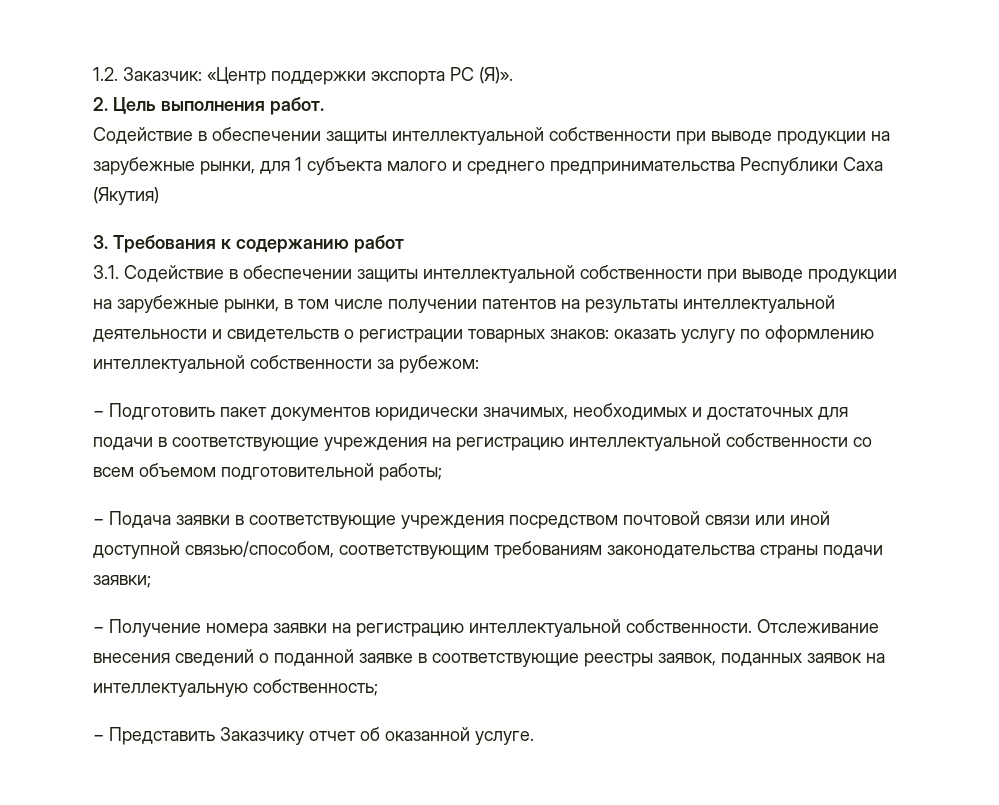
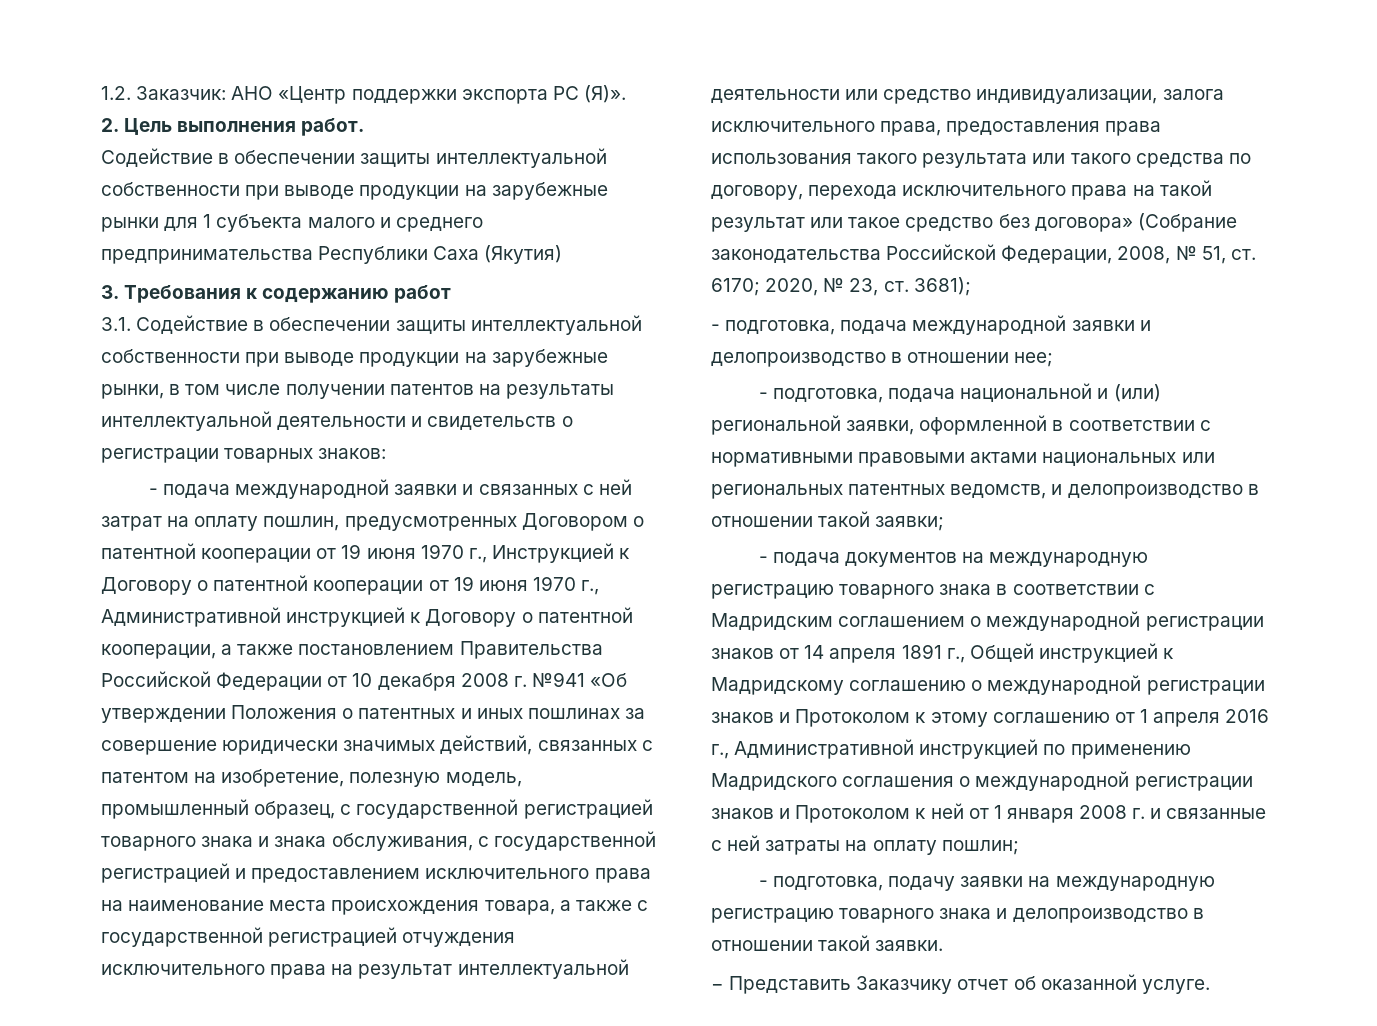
(202, 74) none -> [231,86,274,100] АНО
[200,161,255,175] рынки, -> [101,217,159,232] рынки
[614,325,874,343] [93,355,479,373] [93,403,848,421] [93,433,872,451] [93,463,442,481] [93,511,830,529] [93,541,883,559] [93,575,151,588] [93,619,879,637] [93,649,885,667] [93,679,378,697] оказать услугу по оформлению интеллектуальной собственности за рубежом: // − Подготовить пакет документов юридически значимых, необходимых и достаточных для подачи в соответствующие учреждения на регистрацию интеллектуальной собственности со всем объемом подготовительной работы; // − Подача заявки в соответствующие учреждения посредством почтовой связи или иной доступной связью/способом, соответствующим требованиям законодательства страны подачи заявки; // − Получение номера заявки на регистрацию интеллектуальной собственности. Отслеживание внесения сведений о поданной заявке в соответствующие реестры заявок, поданных заявок на интеллектуальную собственность; -> [148,479,632,499] [101,513,644,531] [101,543,631,563] [101,575,600,595] [101,607,633,627] [101,641,603,659] [101,671,628,691] [101,705,645,723] [101,735,653,755] [101,769,522,787] [101,799,653,819] [101,831,656,851] [101,863,651,883] [101,900,648,915] [101,927,516,947] [101,959,629,979] [711,89,1224,104] [711,121,1162,136] [711,153,1251,168] [711,180,1212,200] [711,213,1237,232] [711,244,1256,264] [711,277,971,296] [711,315,1151,335] [711,352,1054,367] [758,383,1161,403] [711,415,1211,435] [711,452,1215,467] [711,484,1259,499] [711,511,945,531] [758,552,1149,567] [711,584,1155,599] [711,611,1264,631] [711,643,1175,663] [711,675,1265,695] [711,709,1270,727] [711,739,1191,759] [711,771,1253,791] [711,803,1267,823] [711,835,1019,855] [758,876,1215,891] [711,908,1204,923] [711,935,944,951] // - подача международной заявки и связанных с ней затрат на оплату пошлин, предусмотренных Договором о патентной кооперации от 19 июня 1970 г., Инструкцией к Договору о патентной кооперации от 19 июня 1970 г., Административной инструкцией к Договору о патентной кооперации, а также постановлением Правительства Российской Федерации от 10 декабря 2008 г. №941 «Об утверждении Положения о патентных и иных пошлинах за совершение юридически значимых действий, связанных с патентом на изобретение, полезную модель, промышленный образец, с государственной регистрацией товарного знака и знака обслуживания, с государственной регистрацией и предоставлением исключительного права на наименование места происхождения товара, а также с государственной регистрацией отчуждения исключительного права на результат интеллектуальной деятельности или средство индивидуализации, залога исключительного права, предоставления права использования такого результата или такого средства по договору, перехода исключительного права на такой результат или такое средство без договора» (Собрание законодательства Российской Федерации, 2008, № 51, ст. 6170; 2020, № 23, ст. 3681); // - подготовка, подача международной заявки и делопроизводство в отношении нее; // - подготовка, подача национальной и (или) региональной заявки, оформленной в соответствии с нормативными правовыми актами национальных или региональных патентных ведомств, и делопроизводство в отношении такой заявки; // - подача документов на международную регистрацию товарного знака в соответствии с Мадридским соглашением о международной регистрации знаков от 14 апреля 1891 г., Общей инструкцией к Мадридскому соглашению о международной регистрации знаков и Протоколом к этому соглашению от 1 апреля 2016 г., Административной инструкцией по применению Мадридского соглашения о международной регистрации знаков и Протоколом к ней от 1 января 2008 г. и связанные с ней затраты на оплату пошлин; // - подготовка, подачу заявки на международную регистрацию товарного знака и делопроизводство в отношении такой заявки.

